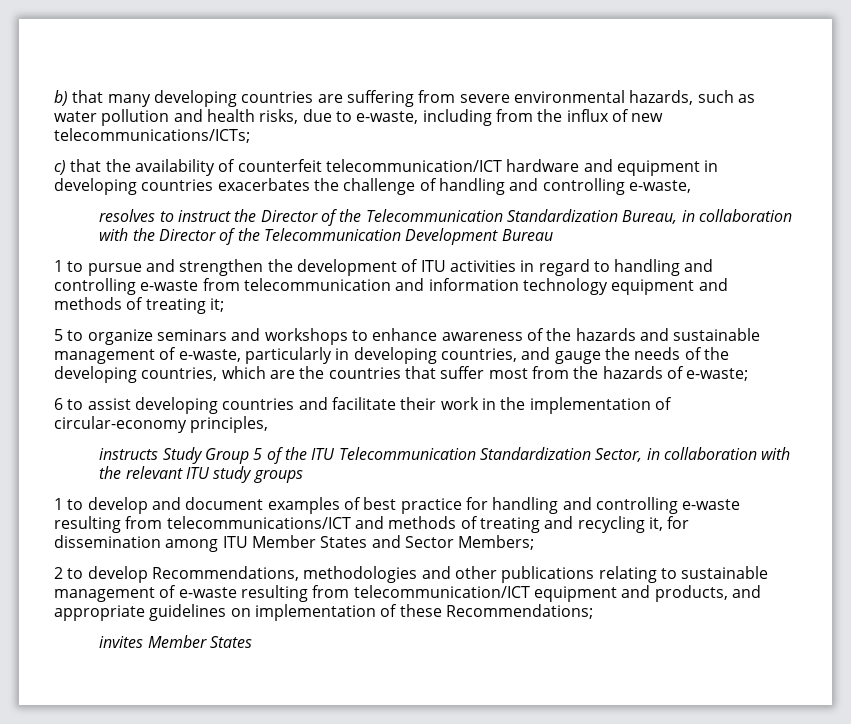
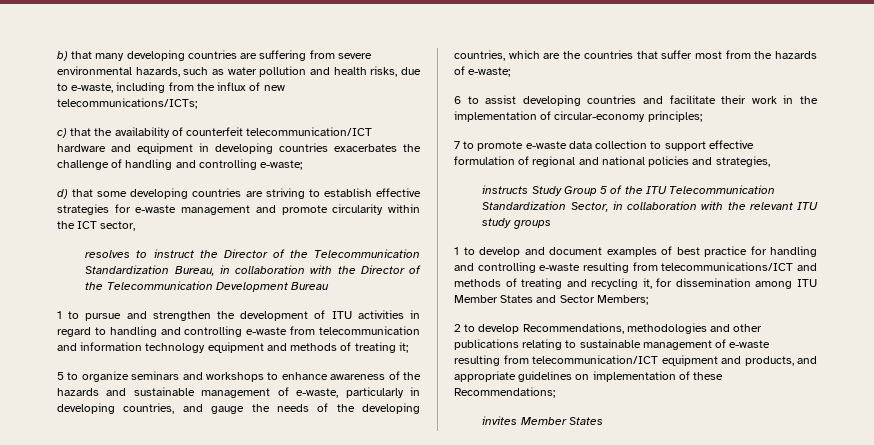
[628,180,691,193] e-waste, -> [260,160,303,170] [57,188,421,199] [57,204,420,215] [57,221,136,231] e-waste; // d) that some developing countries are striving to establish effective strategies for e-waste management and promote circularity within the ICT sector,
[190,416,269,433] principles, -> [647,111,702,122] [454,140,754,151] [454,156,770,167] principles; // 7 to promote e-waste data collection to support effective formulation of regional and national policies and strategies,

